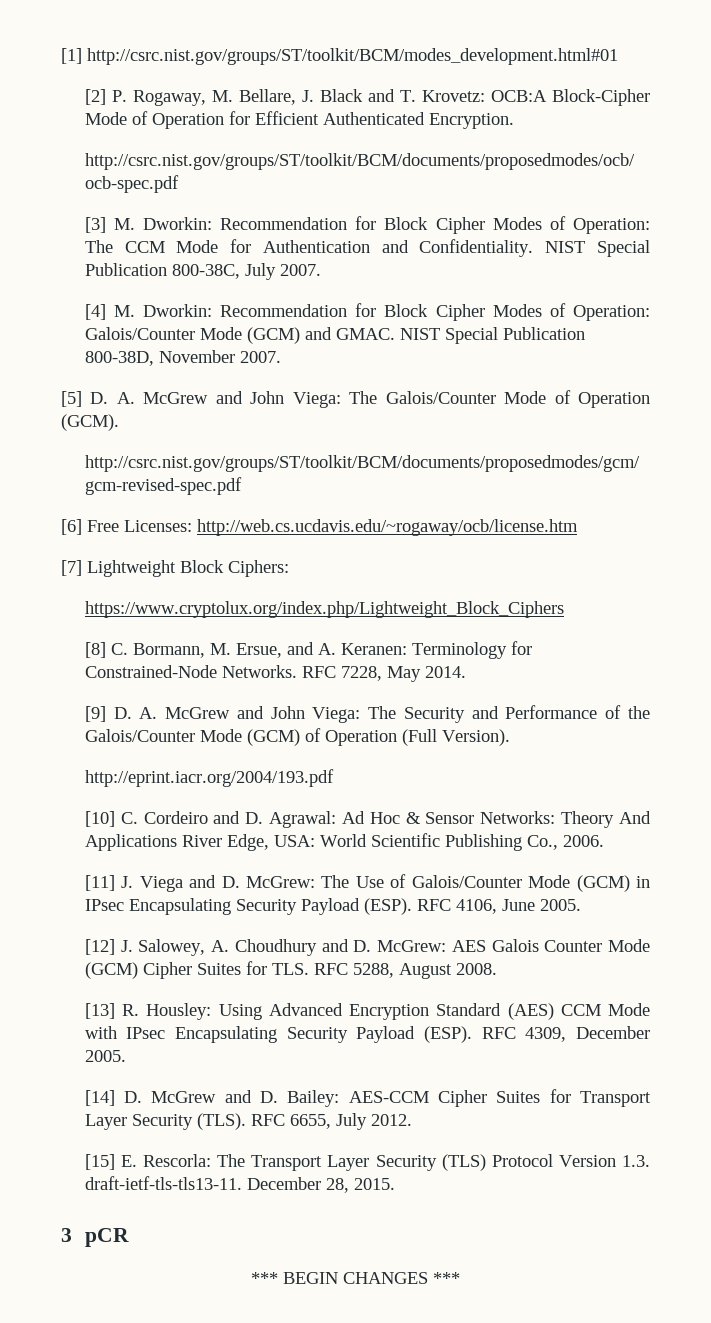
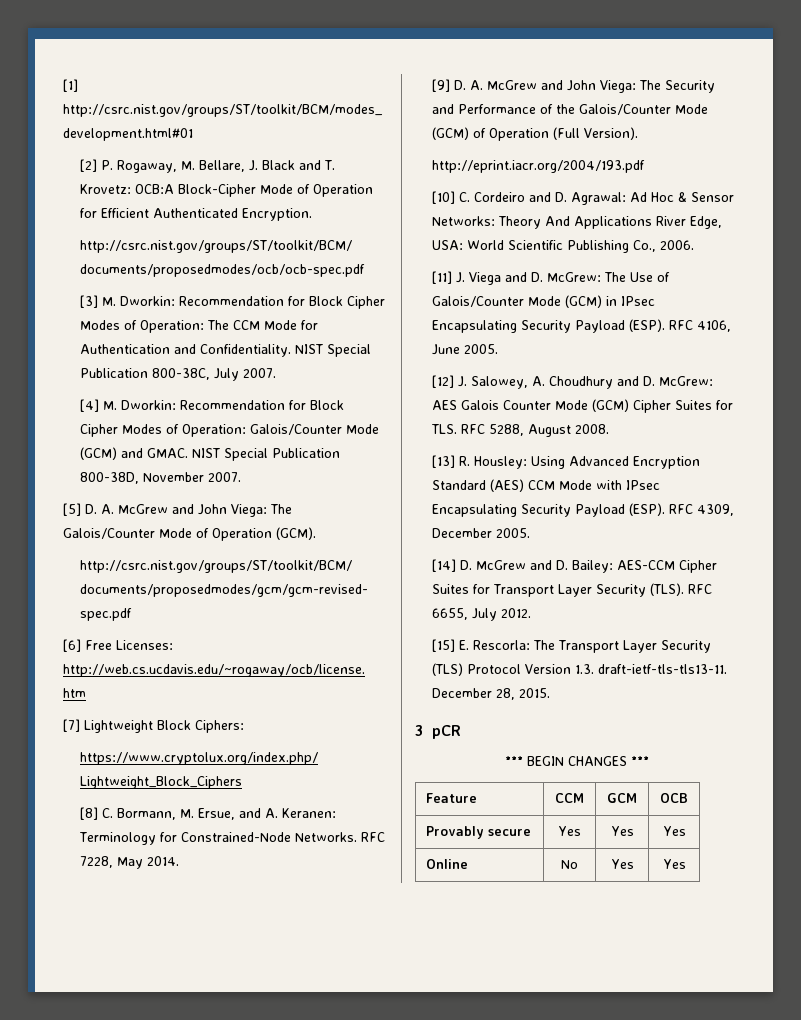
(460, 1278) none -> [425,793,477,803] [555,793,584,803] [607,793,637,803] [660,793,688,803] [425,826,531,839] [558,826,581,836] [610,826,634,836] [662,826,686,836] [425,859,468,869] [561,860,578,869] [610,859,634,869] [662,859,686,869] // Feature | CCM | GCM | OCB // Provably secure | Yes | Yes | Yes // Online | No | Yes | Yes

